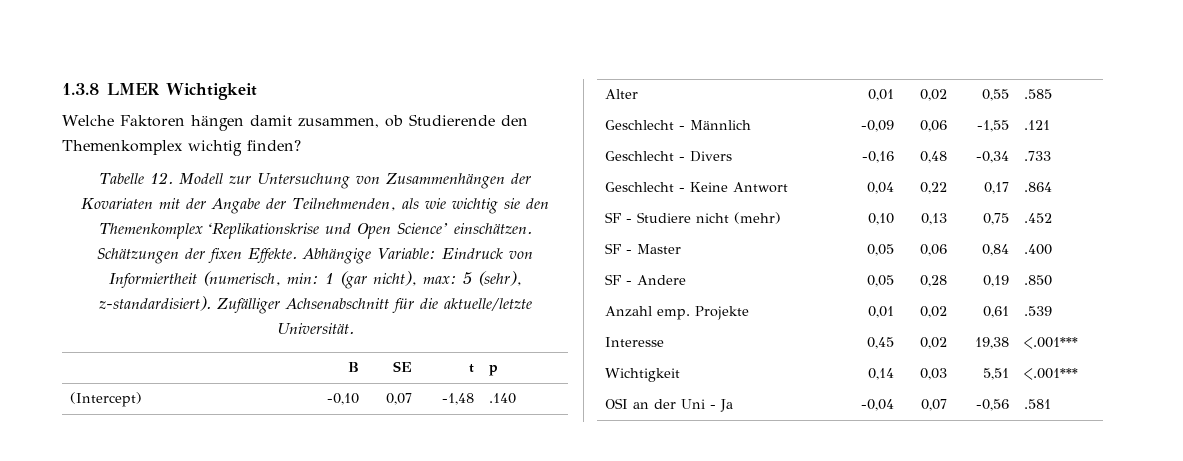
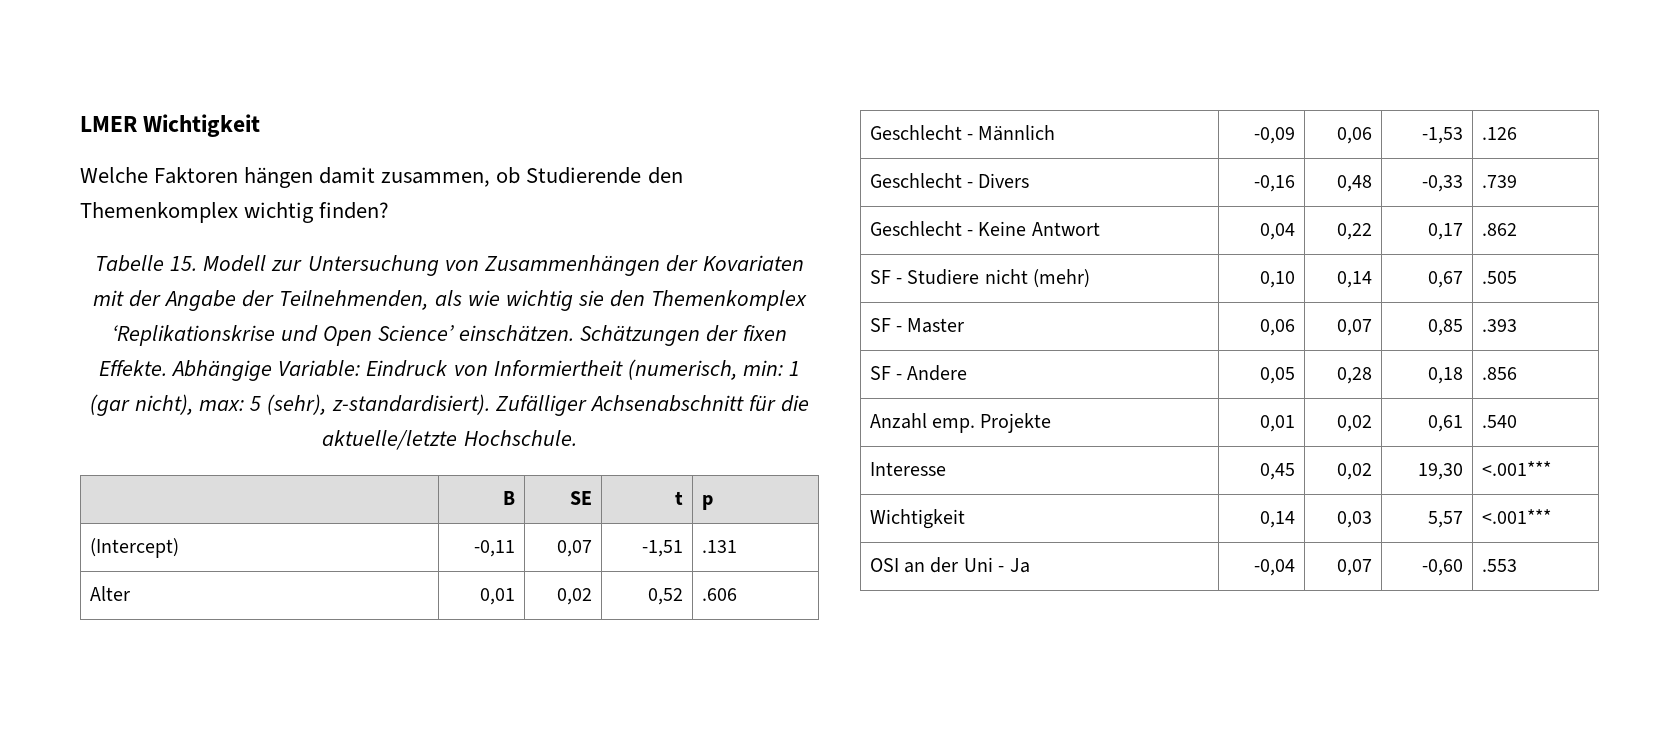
[62,83,99,95] 1.3.8 -> (80, 124) none
[149,172,173,184] 12. -> [170,256,198,271] 15.
[276,323,354,335] Universität. -> [463,430,577,446] Hochschule.
[327,393,360,405] [386,393,413,405] [442,393,475,405] [488,393,516,404] -0,10 | 0,07 | -1,48 | .140 -> [474,540,516,557] [557,540,593,557] [642,540,684,557] [701,540,737,553] -0,11 | 0,07 | -1,51 | .131
[982,89,1010,101] [1023,89,1052,99] 0,55 | .585 -> [648,588,684,605] [701,588,737,601] 0,52 | .606
[977,120,1010,132] [1023,120,1050,130] -1,55 | .121 -> [1422,127,1464,144] [1481,127,1517,140] -1,53 | .126
[976,151,1010,163] [1023,151,1051,161] -0,34 | .733 -> [1422,175,1464,192] [1481,175,1517,188] -0,33 | .739
[1023,182,1052,192] .864 -> [1481,223,1517,236] .862
[921,213,948,225] [983,213,1010,225] [1023,213,1052,223] 0,13 | 0,75 | .452 -> [1337,271,1373,288] [1428,271,1464,288] [1481,271,1517,284] 0,14 | 0,67 | .505
[867,244,895,256] [920,244,948,256] [982,244,1010,256] [1023,244,1052,255] | 0,05 | 0,06 | 0,84 | .400 -> [1260,319,1296,336] [1337,319,1373,336] [1428,319,1464,336] [1481,319,1517,332] | 0,06 | 0,07 | 0,85 | .393
[983,275,1010,287] [1023,275,1052,286] 0,19 | .850 -> [1428,367,1464,384] [1481,367,1517,380] 0,18 | .856
[1023,306,1052,316] .539 -> [1481,415,1517,428] .540
[975,337,1010,349] 19,38 -> [1418,463,1464,480] 19,30
[983,368,1010,380] 5,51 -> [1428,511,1464,528] 5,57
[976,399,1010,411] [1023,399,1051,409] -0,56 | .581 -> [1422,559,1464,576] [1481,559,1517,572] -0,60 | .553

